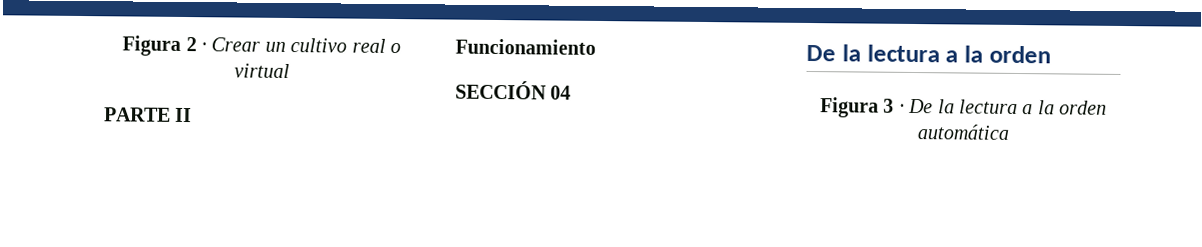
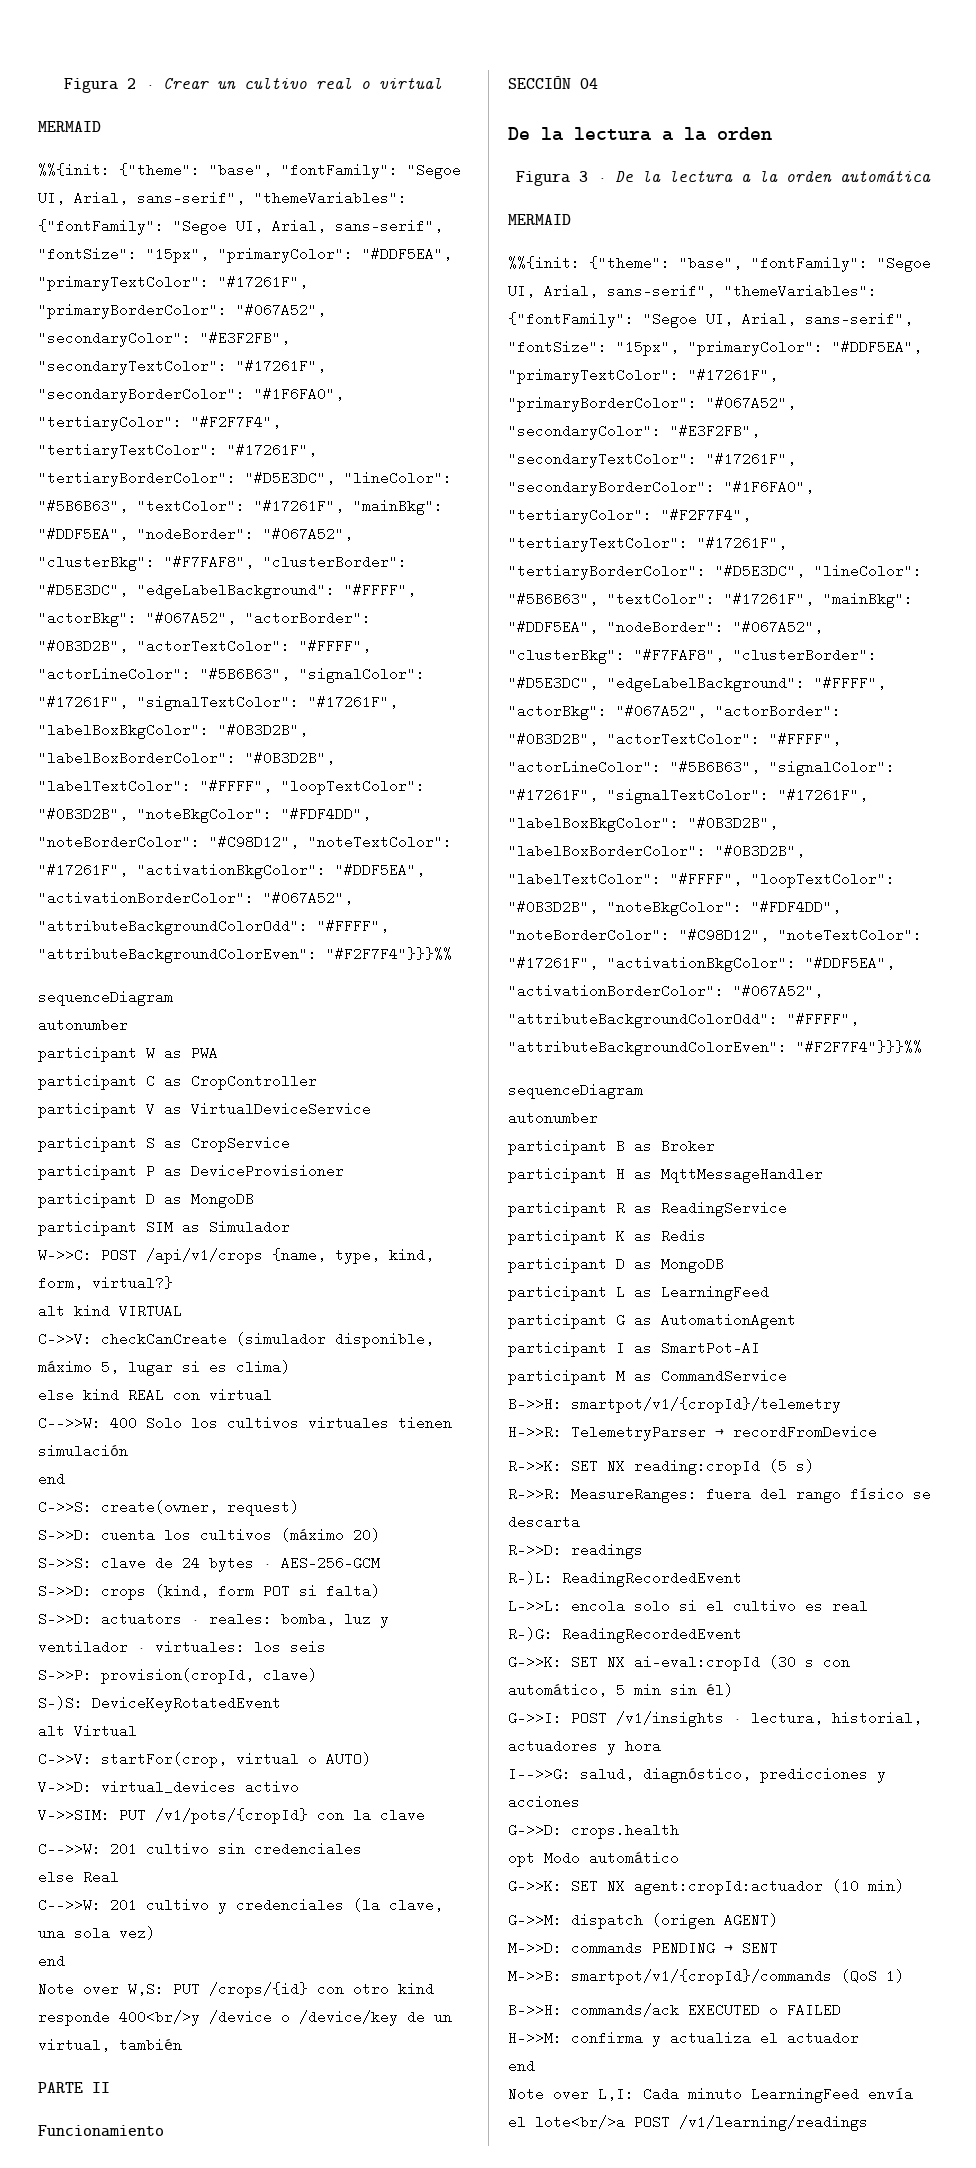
(290, 71) none -> [38,121,101,132] [38,163,461,179] [38,191,407,205] [38,219,443,235] [38,247,452,263] [38,275,308,291] [38,303,326,319] [38,331,290,347] [38,359,326,375] [38,387,344,403] [38,415,281,431] [38,443,317,459] [38,471,452,487] [38,499,443,515] [38,527,353,541] [38,555,407,571] [38,583,416,599] [38,611,371,627] [38,639,371,653] [38,667,425,683] [38,695,398,711] [38,723,308,739] [38,751,335,765] [38,779,425,795] [38,807,371,823] [38,835,452,849] [38,863,425,879] [38,891,353,905] [38,919,389,935] [38,947,452,963] [38,990,173,1006] [38,1018,128,1032] [38,1046,218,1062] [38,1074,317,1090] [38,1102,371,1118] [38,1136,290,1152] [38,1164,344,1180] [38,1192,254,1208] [38,1220,290,1236] [38,1248,434,1264] [38,1276,173,1290] [38,1304,182,1318] [38,1332,434,1348] [38,1360,290,1376] [38,1388,272,1402] [38,1416,452,1430] [38,1444,128,1458] [38,1472,65,1486] [38,1500,299,1516] [38,1528,380,1542] [38,1556,380,1572] [38,1584,380,1600] [38,1612,389,1628] [38,1640,326,1654] [38,1668,317,1684] [38,1696,281,1712] [38,1724,137,1738] [38,1752,371,1768] [38,1780,299,1794] [38,1808,425,1824] [38,1842,362,1856] [38,1870,119,1884] [38,1898,443,1914] [38,1926,155,1940] [38,1954,65,1968] [38,1982,434,1998] [38,2010,452,2026] [38,2038,182,2052] // MERMAID // %%{init: {"theme": "base", "fontFamily": "Segoe UI, Arial, sans-serif", "themeVariables": {"fontFamily": "Segoe UI, Arial, sans-serif", "fontSize": "15px", "primaryColor": "#DDF5EA", "primaryTextColor": "#17261F", "primaryBorderColor": "#067A52", "secondaryColor": "#E3F2FB", "secondaryTextColor": "#17261F", "secondaryBorderColor": "#1F6FA0", "tertiaryColor": "#F2F7F4", "tertiaryTextColor": "#17261F", "tertiaryBorderColor": "#D5E3DC", "lineColor": "#5B6B63", "textColor": "#17261F", "mainBkg": "#DDF5EA", "nodeBorder": "#067A52", "clusterBkg": "#F7FAF8", "clusterBorder": "#D5E3DC", "edgeLabelBackground": "#FFFF", "actorBkg": "#067A52", "actorBorder": "#0B3D2B", "actorTextColor": "#FFFF", "actorLineColor": "#5B6B63", "signalColor": "#17261F", "signalTextColor": "#17261F", "labelBoxBkgColor": "#0B3D2B", "labelBoxBorderColor": "#0B3D2B", "labelTextColor": "#FFFF", "loopTextColor": "#0B3D2B", "noteBkgColor": "#FDF4DD", "noteBorderColor": "#C98D12", "noteTextColor": "#17261F", "activationBkgColor": "#DDF5EA", "activationBorderColor": "#067A52", "attributeBackgroundColorOdd": "#FFFF", "attributeBackgroundColorEven": "#F2F7F4"}}}%% // sequenceDiagram // autonumber // participant W as PWA // participant C as CropController // participant V as VirtualDeviceService // participant S as CropService // participant P as DeviceProvisioner // participant D as MongoDB // participant SIM as Simulador // W->>C: POST /api/v1/crops {name, type, kind, form, virtual?} // alt kind VIRTUAL // C->>V: checkCanCreate (simulador disponible, máximo 5, lugar si es clima) // else kind REAL con virtual // C-->>W: 400 Solo los cultivos virtuales tienen simulación // end // C->>S: create(owner, request) // S->>D: cuenta los cultivos (máximo 20) // S->>S: clave de 24 bytes · AES-256-GCM // S->>D: crops (kind, form POT si falta) // S->>D: actuators · reales: bomba, luz y ventilador · virtuales: los seis // S->>P: provision(cropId, clave) // S-)S: DeviceKeyRotatedEvent // alt Virtual // C->>V: startFor(crop, virtual o AUTO) // V->>D: virtual_devices activo // V->>SIM: PUT /v1/pots/{cropId} con la clave // C-->>W: 201 cultivo sin credenciales // else Real // C-->>W: 201 cultivo y credenciales (la clave, una sola vez) // end // Note over W,S: PUT /crops/{id} con otro kind responde 400<br/>y /device o /device/key de un virtual, también
(1010, 132) none -> [508,214,571,225] [508,256,931,272] [508,284,877,298] [508,312,913,328] [508,340,922,356] [508,368,778,384] [508,396,796,412] [508,424,760,440] [508,452,796,468] [508,480,814,496] [508,508,751,524] [508,536,787,552] [508,564,922,580] [508,592,913,608] [508,620,823,634] [508,648,877,664] [508,676,886,692] [508,704,841,720] [508,732,841,746] [508,760,895,776] [508,788,868,804] [508,816,778,832] [508,844,805,858] [508,872,895,888] [508,900,841,916] [508,928,922,942] [508,956,895,972] [508,984,823,998] [508,1012,859,1028] [508,1040,922,1056] [508,1083,643,1099] [508,1111,598,1125] [508,1139,715,1155] [508,1167,823,1183] [508,1201,787,1217] [508,1229,706,1245] [508,1257,724,1273] [508,1285,769,1301] [508,1313,796,1329] [508,1341,760,1357] [508,1369,787,1385] [508,1397,841,1413] [508,1425,877,1441] [508,1459,814,1475] [508,1487,931,1503] [508,1515,580,1529] [508,1543,643,1559] [508,1571,742,1587] [508,1599,868,1613] [508,1627,742,1643] [508,1655,850,1671] [508,1683,733,1697] [508,1711,922,1727] [508,1739,661,1755] [508,1767,886,1783] [508,1795,580,1809] [508,1823,679,1839] [508,1851,679,1867] [508,1879,904,1895] [508,1913,778,1929] [508,1941,778,1955] [508,1969,904,1985] [508,2003,841,2017] [508,2031,859,2047] [508,2059,535,2073] [508,2087,913,2103] [508,2115,868,2131] // MERMAID // %%{init: {"theme": "base", "fontFamily": "Segoe UI, Arial, sans-serif", "themeVariables": {"fontFamily": "Segoe UI, Arial, sans-serif", "fontSize": "15px", "primaryColor": "#DDF5EA", "primaryTextColor": "#17261F", "primaryBorderColor": "#067A52", "secondaryColor": "#E3F2FB", "secondaryTextColor": "#17261F", "secondaryBorderColor": "#1F6FA0", "tertiaryColor": "#F2F7F4", "tertiaryTextColor": "#17261F", "tertiaryBorderColor": "#D5E3DC", "lineColor": "#5B6B63", "textColor": "#17261F", "mainBkg": "#DDF5EA", "nodeBorder": "#067A52", "clusterBkg": "#F7FAF8", "clusterBorder": "#D5E3DC", "edgeLabelBackground": "#FFFF", "actorBkg": "#067A52", "actorBorder": "#0B3D2B", "actorTextColor": "#FFFF", "actorLineColor": "#5B6B63", "signalColor": "#17261F", "signalTextColor": "#17261F", "labelBoxBkgColor": "#0B3D2B", "labelBoxBorderColor": "#0B3D2B", "labelTextColor": "#FFFF", "loopTextColor": "#0B3D2B", "noteBkgColor": "#FDF4DD", "noteBorderColor": "#C98D12", "noteTextColor": "#17261F", "activationBkgColor": "#DDF5EA", "activationBorderColor": "#067A52", "attributeBackgroundColorOdd": "#FFFF", "attributeBackgroundColorEven": "#F2F7F4"}}}%% // sequenceDiagram // autonumber // participant B as Broker // participant H as MqttMessageHandler // participant R as ReadingService // participant K as Redis // participant D as MongoDB // participant L as LearningFeed // participant G as AutomationAgent // participant I as SmartPot-AI // participant M as CommandService // B->>H: smartpot/v1/{cropId}/telemetry // H->>R: TelemetryParser → recordFromDevice // R->>K: SET NX reading:cropId (5 s) // R->>R: MeasureRanges: fuera del rango físico se descarta // R->>D: readings // R-)L: ReadingRecordedEvent // L->>L: encola solo si el cultivo es real // R-)G: ReadingRecordedEvent // G->>K: SET NX ai-eval:cropId (30 s con automático, 5 min sin él) // G->>I: POST /v1/insights · lectura, historial, actuadores y hora // I-->>G: salud, diagnóstico, predicciones y acciones // G->>D: crops.health // opt Modo automático // G->>K: SET NX agent:cropId:actuador (10 min) // G->>M: dispatch (origen AGENT) // M->>D: commands PENDING → SENT // M->>B: smartpot/v1/{cropId}/commands (QoS 1) // B->>H: commands/ack EXECUTED o FAILED // H->>M: confirma y actualiza el actuador // end // Note over L,I: Cada minuto LearningFeed envía el lote<br/>a POST /v1/learning/readings

